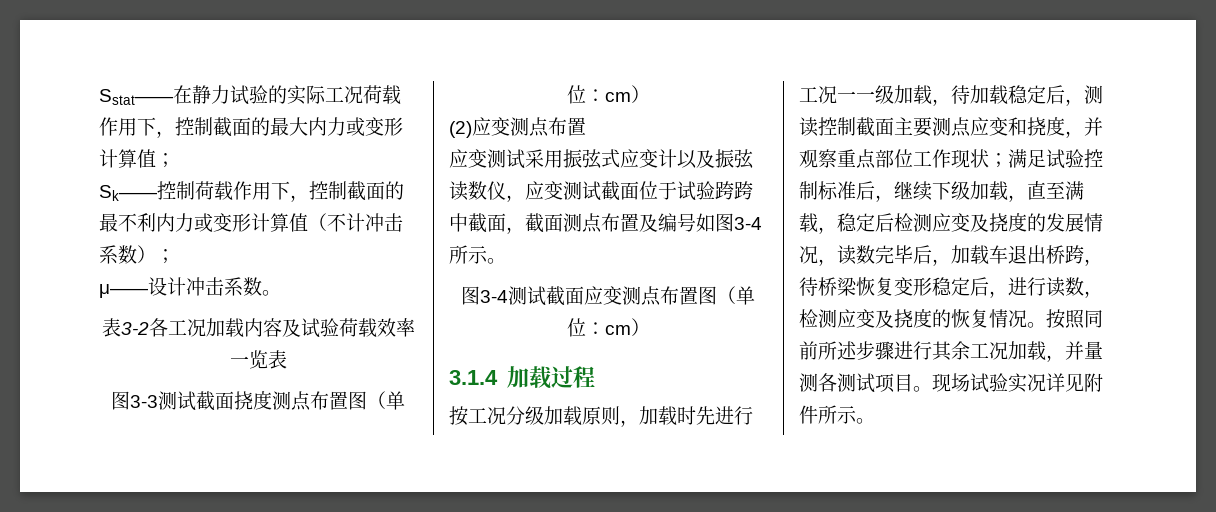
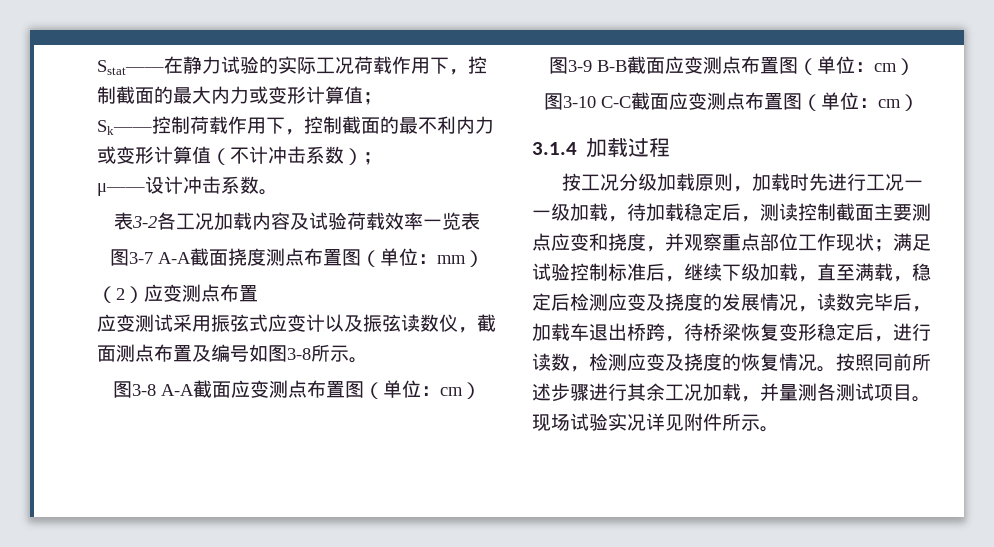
[130,391,196,411] 3-3测试 -> [128,252,191,264] 3-7 A-A
[604,85,650,103] [449,121,472,138] cm） // (2) -> [436,250,484,267] [97,286,144,303] mm） // （2）
[525,181,753,201] [449,213,525,234] 应变测试截面位于试验跨跨中截面， -> (477, 330) none
[734,217,762,230] 3-4 -> [287,348,311,360] 3-8
[480,286,755,306] [566,318,650,337] 3-4测试截面应变测点布置图（单位：cm） -> [131,380,481,399] [548,56,915,75] [544,92,919,111] 3-8 A-A截面应变测点布置图（单位：cm） // 图3-9 B-B截面应变测点布置图（单位：cm） // 图3-10 C-C截面应变测点布置图（单位：cm）

